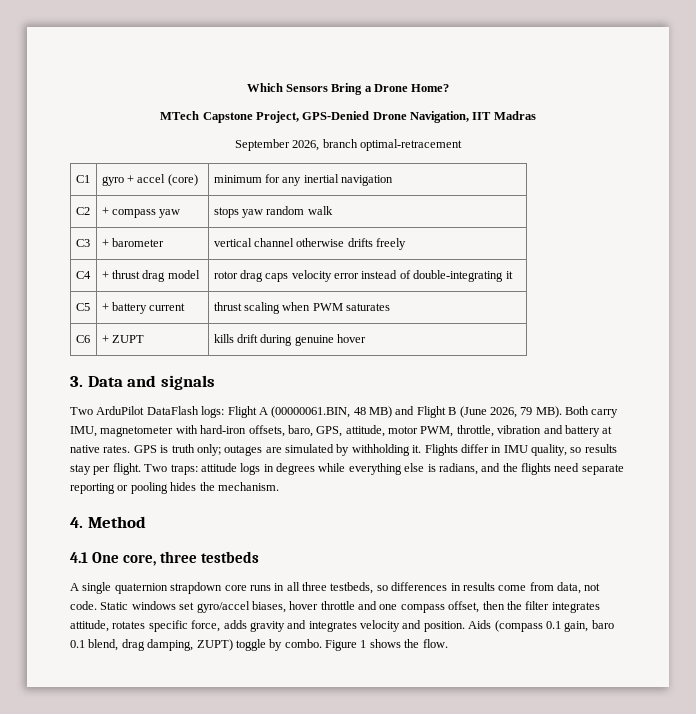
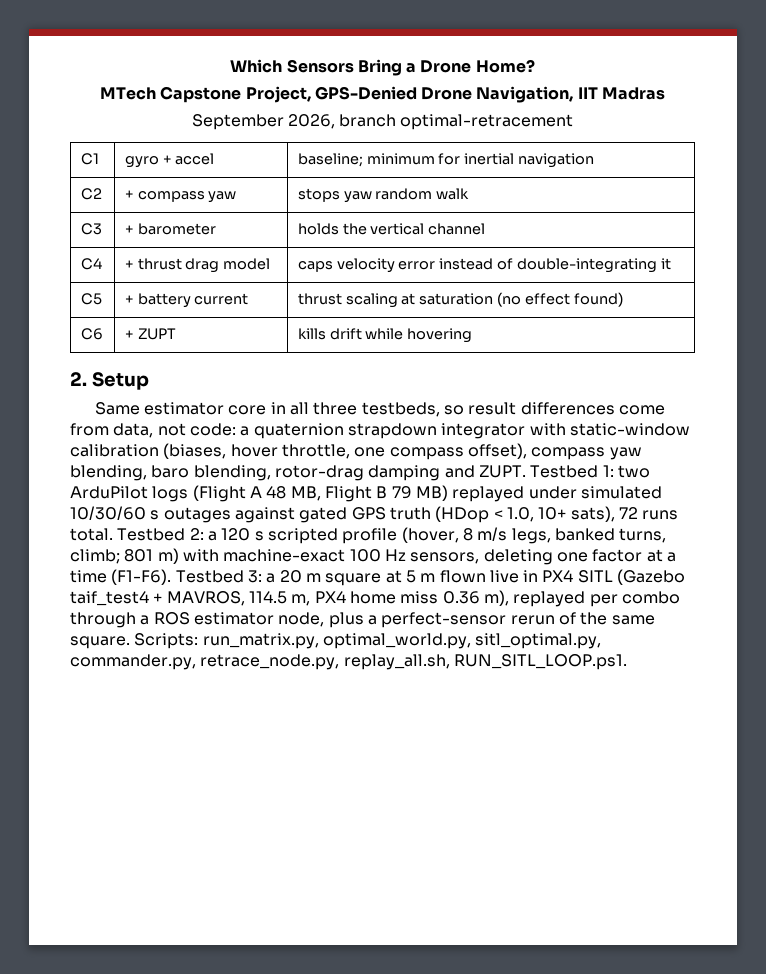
[167,174,198,186] (core) | -> [297,153,363,167] | baseline;
[282,177,302,186] any -> (461, 159) none
(164, 242) none -> [297,223,367,235] holds the
[296,238,407,250] otherwise drifts freely -> (486, 229) none
[213,270,263,282] rotor drag -> (271, 264) none
[282,302,391,311] when PWM saturates -> [401,292,624,307] at saturation (no effect found)
[260,334,367,346] [70,375,215,390] [70,406,619,418] [70,425,613,437] [70,444,617,456] [70,463,624,475] [70,482,279,494] [70,516,146,528] [70,551,260,566] [70,582,271,594] during genuine hover // 3. Data and signals // Two ArduPilot DataFlash logs: Flight A (00000061.BIN, 48 MB) and Flight B (June 2026, 79 MB). Both carry IMU, magnetometer with hard-iron offsets, baro, GPS, attitude, motor PWM, throttle, vibration and battery at native rates. GPS is truth only; outages are simulated by withholding it. Flights differ in IMU quality, so results stay per flight. Two traps: attitude logs in degrees while everything else is radians, and the flights need separate reporting or pooling hides the mechanism. // 4. Method // 4.1 One core, three testbeds // A single quaternion strapdown core runs -> [365,328,473,343] [70,372,149,390] [94,402,267,415] while hovering // 2. Setup // Same estimator core
[391,582,495,591] differences in results -> [468,402,615,415] result differences
[70,601,600,613] [70,620,614,632] [70,639,448,651] code. Static windows set gyro/accel biases, hover throttle and one compass offset, then the filter integrates attitude, rotates specific force, adds gravity and integrates velocity and position. Aids (compass 0.1 gain, baro 0.1 blend, drag damping, ZUPT) toggle by combo. Figure 1 shows the flow. -> [189,423,690,439] [70,443,642,460] [70,465,650,481] [70,485,662,502] [70,506,679,523] [70,527,667,544] [70,548,676,565] [70,569,686,586] [70,590,680,607] [70,612,655,628] [70,633,602,649] [70,654,627,670] code: a quaternion strapdown integrator with static-window calibration (biases, hover throttle, one compass offset), compass yaw blending, baro blending, rotor-drag damping and ZUPT. Testbed 1: two ArduPilot logs (Flight A 48 MB, Flight B 79 MB) replayed under simulated 10/30/60 s outages against gated GPS truth (HDop < 1.0, 10+ sats), 72 runs total. Testbed 2: a 120 s scripted profile (hover, 8 m/s legs, banked turns, climb; 801 m) with machine-exact 100 Hz sensors, deleting one factor at a time (F1-F6). Testbed 3: a 20 m square at 5 m flown live in PX4 SITL (Gazebo taif_test4 + MAVROS, 114.5 m, PX4 home miss 0.36 m), replayed per combo through a ROS estimator node, plus a perfect-sensor rerun of the same square. Scripts: run_matrix.py, optimal_world.py, sitl_optimal.py, commander.py, retrace_node.py, replay_all.sh, RUN_SITL_LOOP.ps1.

